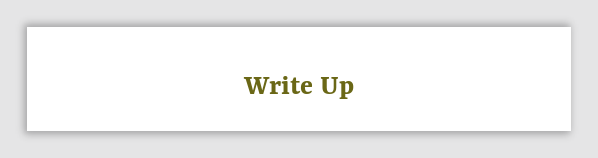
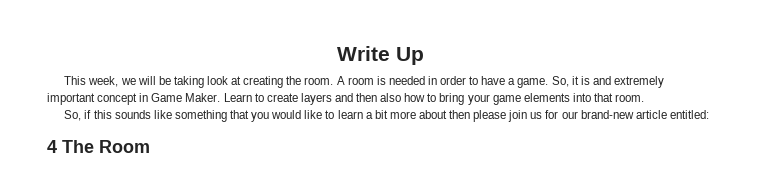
(355, 88) none -> [64,76,664,88] [47,93,645,105] [64,110,709,122] [47,140,150,153] // This week, we will be taking look at creating the room. A room is needed in order to have a game. So, it is and extremely important concept in Game Maker. Learn to create layers and then also how to bring your game elements into that room. // So, if this sounds like something that you would like to learn a bit more about then please join us for our brand-new article entitled: // 4 The Room

